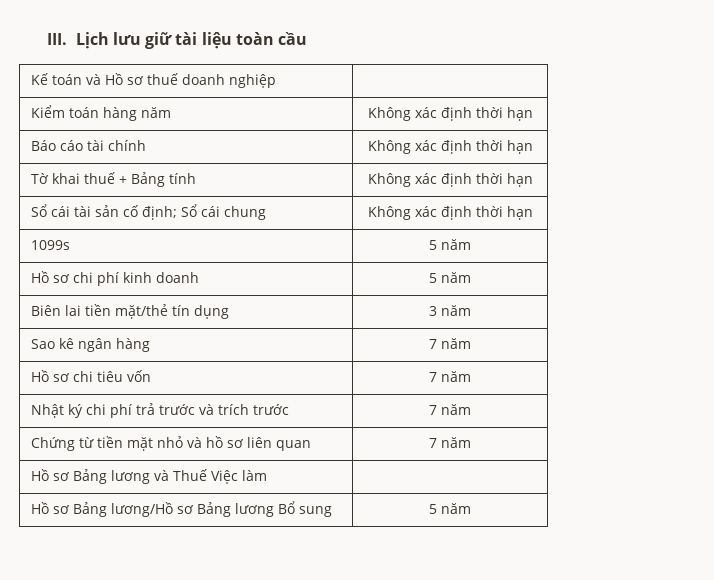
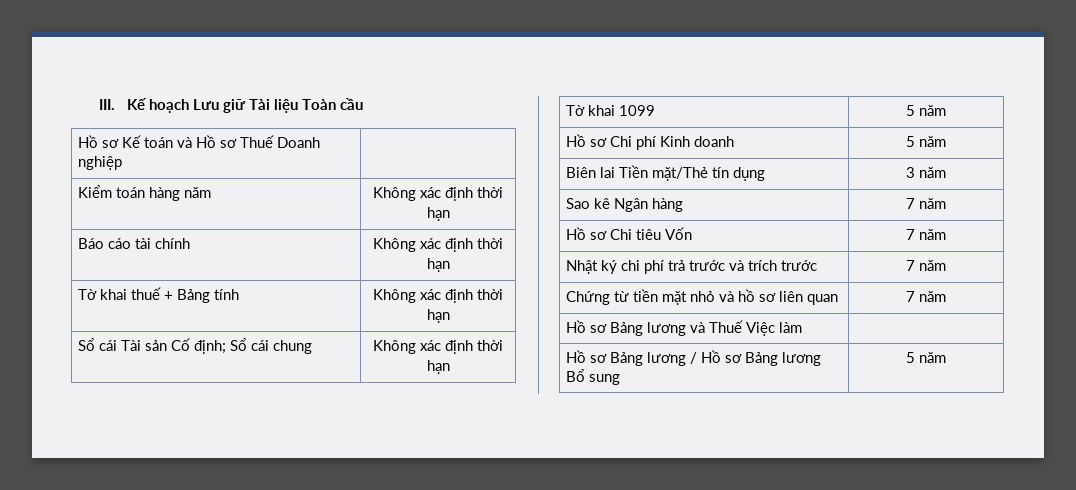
[75,32,274,49] Lịch lưu giữ tài liệu toàn -> [127,98,337,113] Kế hoạch Lưu giữ Tài liệu Toàn
(308, 38) none -> [77,135,119,148] Hồ sơ
[147,73,226,85] thuế doanh -> [239,135,320,148] Thuế Doanh
[74,205,139,217] tài sản cố -> [120,338,190,351] Tài sản Cố
[31,240,71,250] 1099s -> [565,105,655,116] Tờ khai 1099
[73,272,153,286] chi phí kinh -> [609,136,690,150] Chi phí Kinh
[85,304,169,319] tiền mặt/thẻ -> [618,165,708,181] Tiền mặt/Thẻ
[78,338,113,352] ngân -> [613,198,648,212] Ngân
[73,370,152,382] chi tiêu vốn -> [609,227,692,240] Chi tiêu Vốn
[111,502,174,517] lương/Hồ -> [646,350,721,366] lương / Hồ

